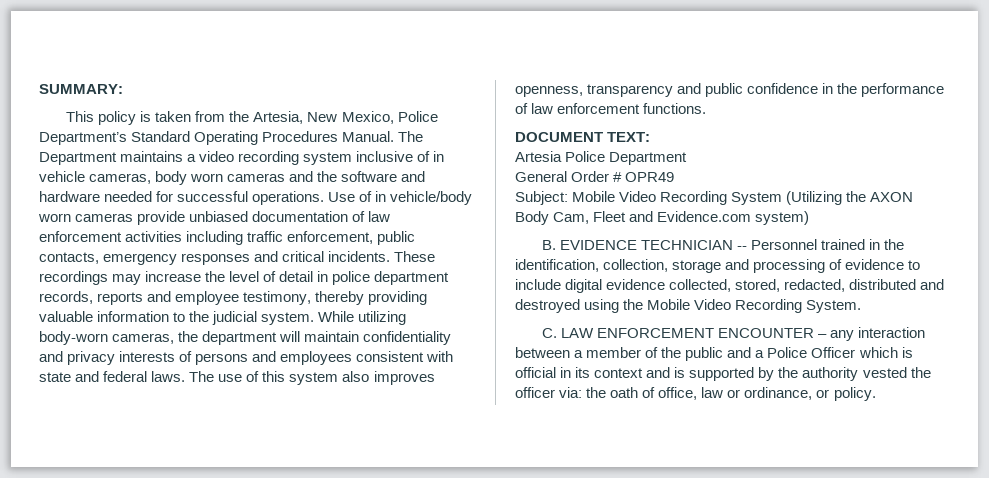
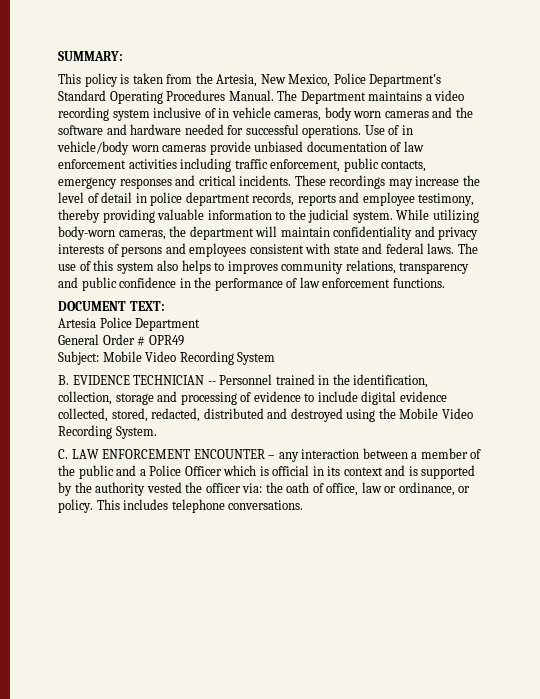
[373,371,435,385] [515,86,583,97] improves openness, -> [181,260,396,274] helps to improves community relations,
[786,191,914,205] [515,211,810,225] (Utilizing the AXON Body Cam, Fleet and Evidence.com system) -> (276, 358) none
(876, 394) none -> [96,499,304,513] This includes telephone conversations.

